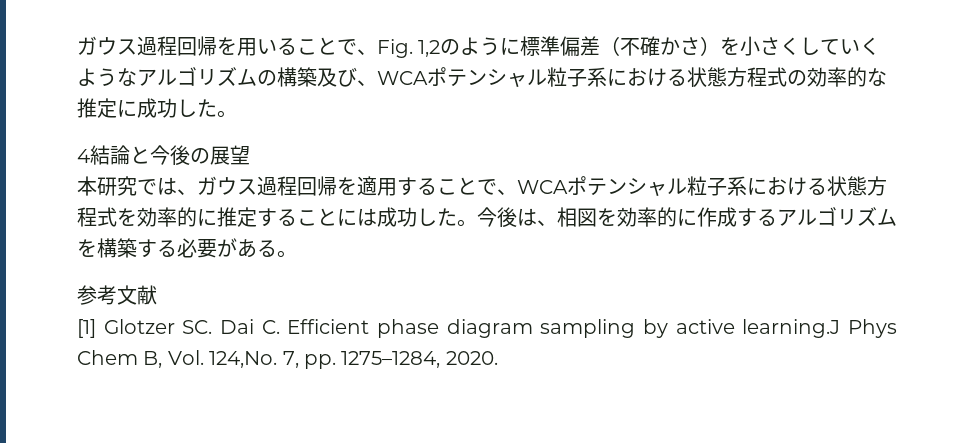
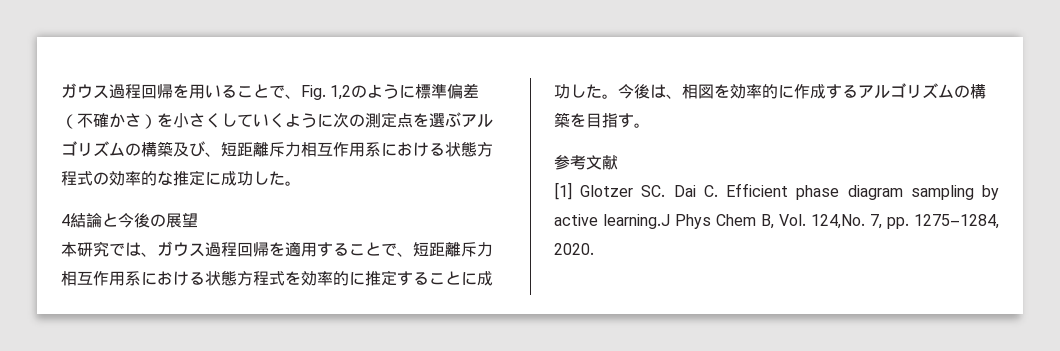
[117,68,137,86] な -> [317,112,461,128] に次の測定点を選ぶ
[377,67,587,87] WCAポテンシャル粒子 -> [221,141,365,157] 短距離斥力相互作用
[517,176,727,196] WCAポテンシャル粒子 -> [413,241,493,257] [61,271,125,286] 短距離斥力相互作用
[357,208,377,226] は -> (477, 278) none
[77,238,277,258] を構築する必要がある -> [954,84,986,99] [554,112,634,128] の構築を目指す

